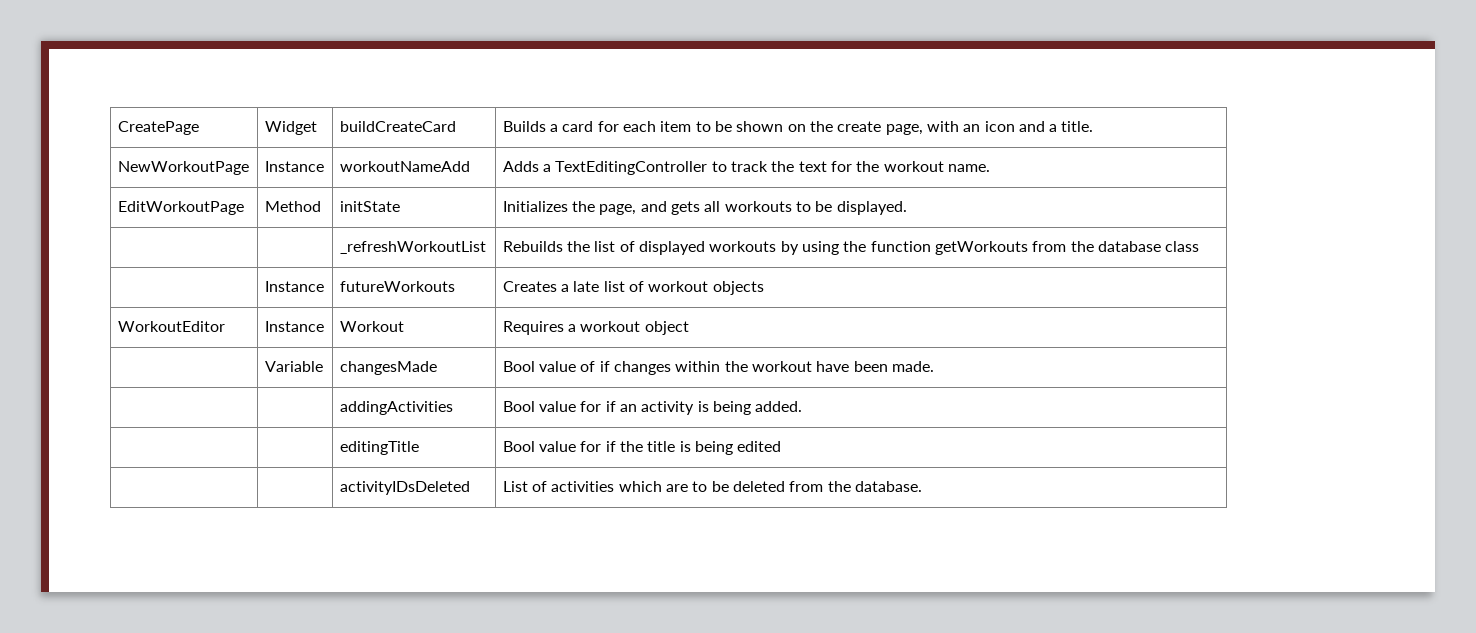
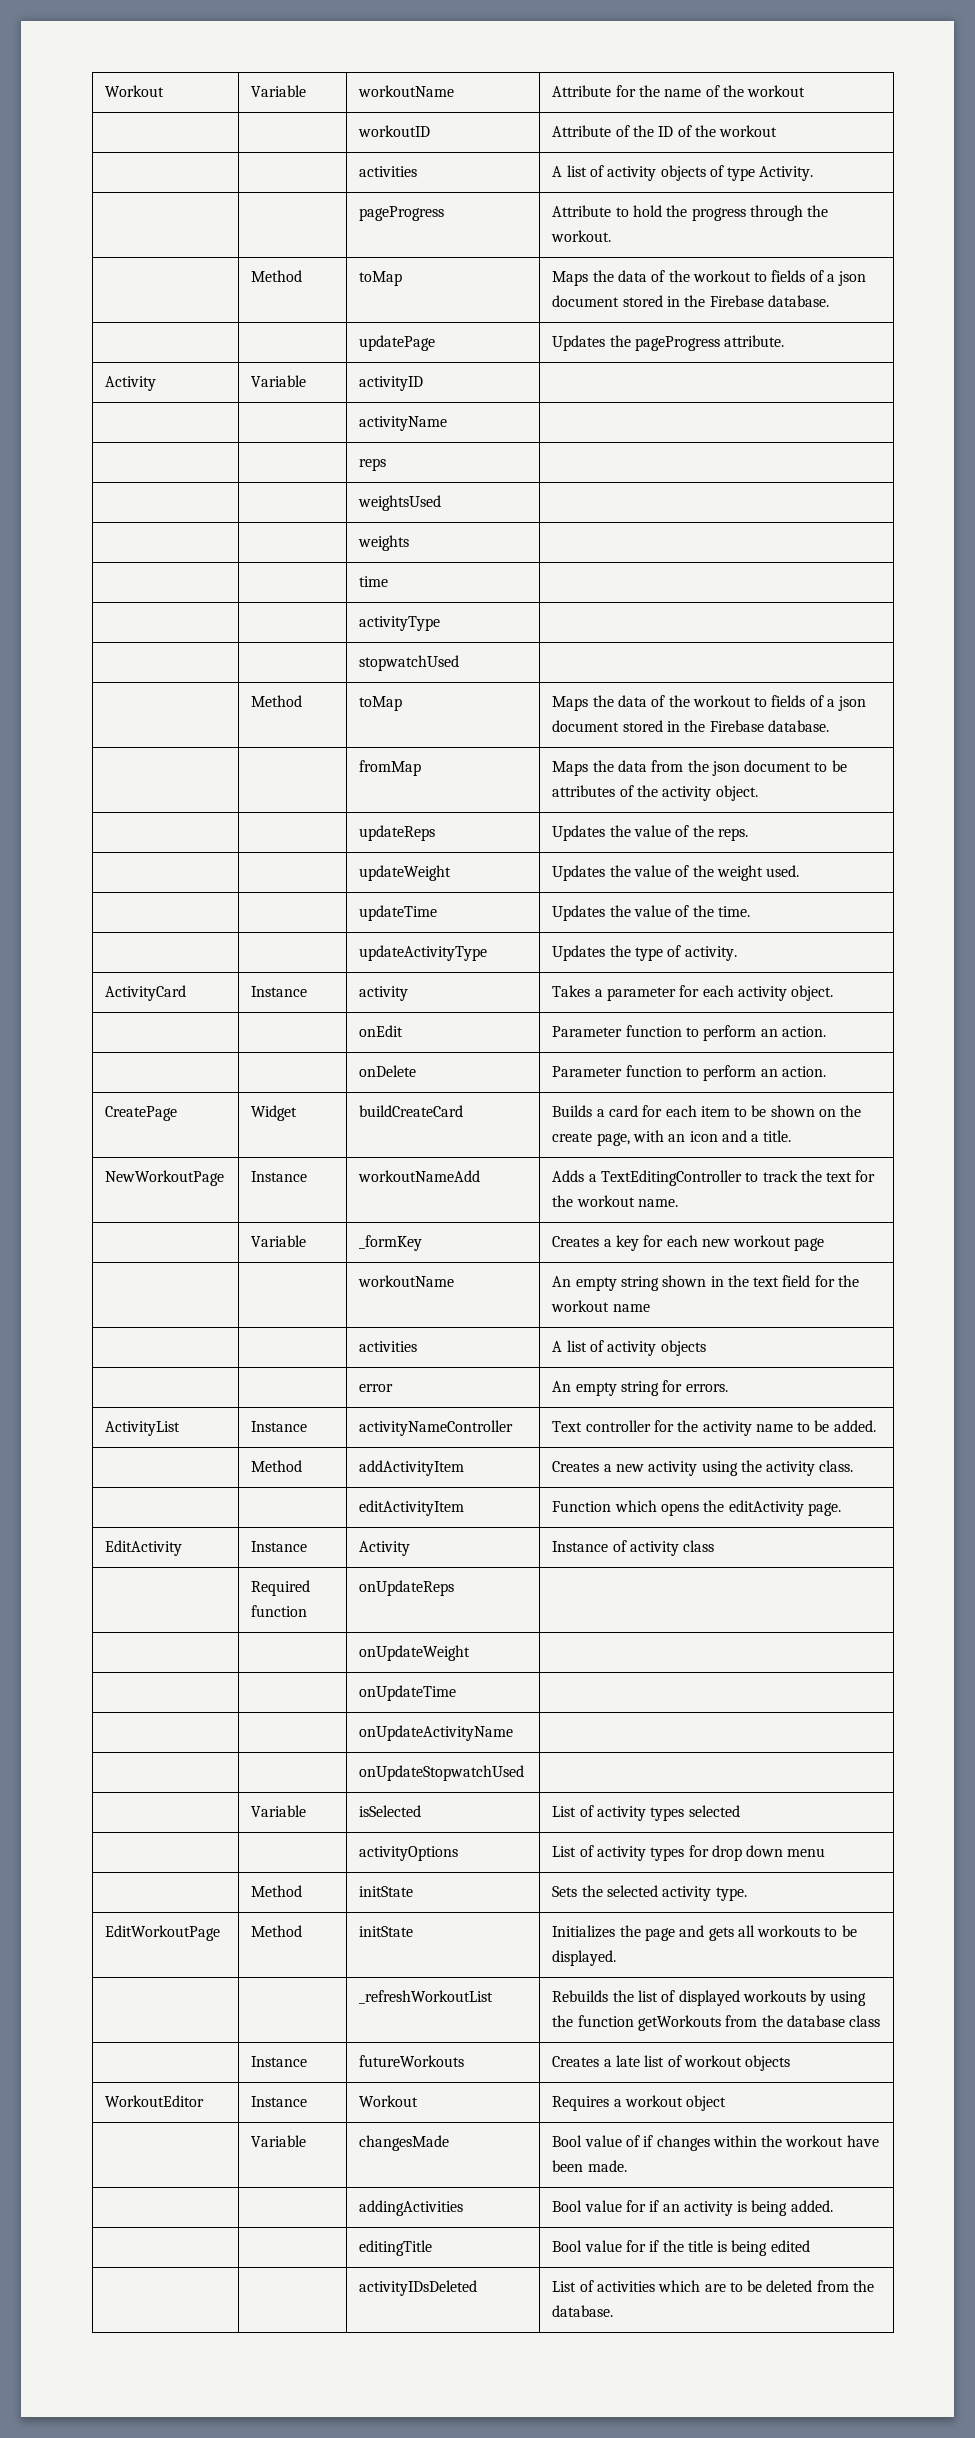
(117, 128) none -> [105,85,165,97] [251,85,307,97] [358,85,455,97] [552,85,806,97] [358,125,431,137] [552,125,778,137] [359,166,418,177] [552,165,814,181] [359,206,445,221] [552,205,829,221] [551,230,612,242] [251,270,303,282] [359,271,403,286] [552,270,867,286] [552,295,829,307] [359,335,436,351] [552,335,785,351] [105,376,157,391] [251,375,307,387] [359,376,424,391] [359,416,448,431] [359,458,387,471] [358,495,442,511] [358,535,410,551] [359,576,389,587] [359,616,441,631] [359,655,460,671] [251,695,303,707] [359,696,403,711] [552,695,867,711] [552,720,829,732] [359,760,422,776] [552,760,847,776] [552,785,758,801] [359,825,436,841] [552,825,748,841] [359,865,452,881] [552,865,800,881] [359,905,438,921] [552,905,750,921] [359,945,488,961] [552,945,737,961] [105,985,187,1001] [251,986,308,997] [359,986,409,1001] [552,985,834,1001] [359,1025,404,1037] [552,1025,826,1041] [359,1065,417,1077] [552,1065,826,1081] Workout | Variable | workoutName | Attribute for the name of the workout // | | workoutID | Attribute of the ID of the workout // | | activities | A list of activity objects of type Activity. // | | pageProgress | Attribute to hold the progress through the workout. // | Method | toMap | Maps the data of the workout to fields of a json document stored in the Firebase database. // | | updatePage | Updates the pageProgress attribute. // Activity | Variable | activityID | // | | activityName | // | | reps | // | | weightsUsed | // | | weights | // | | time | // | | activityType | // | | stopwatchUsed | // | Method | toMap | Maps the data of the workout to fields of a json document stored in the Firebase database. // | | fromMap | Maps the data from the json document to be attributes of the activity object. // | | updateReps | Updates the value of the reps. // | | updateWeight | Updates the value of the weight used. // | | updateTime | Updates the value of the time. // | | updateActivityType | Updates the type of activity. // ActivityCard | Instance | activity | Takes a parameter for each activity object. // | | onEdit | Parameter function to perform an action. // | | onDelete | Parameter function to perform an action. //
(990, 168) none -> [251,1235,307,1247] [359,1235,423,1251] [552,1235,825,1251] [358,1275,455,1287] [552,1275,860,1291] [551,1300,650,1312] [359,1341,418,1352] [552,1340,706,1356] [359,1384,394,1392] [552,1380,728,1396] [105,1421,181,1436] [251,1421,308,1432] [359,1420,514,1436] [552,1420,876,1436] [251,1460,303,1472] [359,1460,465,1476] [552,1460,854,1476] [359,1500,465,1516] [552,1500,841,1516] [105,1540,183,1556] [251,1541,308,1552] [359,1541,411,1556] [552,1540,715,1556] [251,1580,311,1596] [251,1605,308,1617] [359,1580,455,1596] [359,1645,471,1661] [359,1685,457,1701] [359,1725,514,1741] [359,1765,525,1781] [251,1805,307,1817] [359,1805,422,1817] [552,1805,740,1821] [359,1846,459,1861] [552,1845,826,1861] [251,1885,303,1897] [359,1886,414,1897] [552,1885,747,1901] // | Variable | _formKey | Creates a key for each new workout page // | | workoutName | An empty string shown in the text field for the workout name // | | activities | A list of activity objects // | | error | An empty string for errors. // ActivityList | Instance | activityNameController | Text controller for the activity name to be added. // | Method | addActivityItem | Creates a new activity using the activity class. // | | editActivityItem | Function which opens the editActivity page. // EditActivity | Instance | Activity | Instance of activity class // | Required function | onUpdateReps | // | | onUpdateWeight | // | | onUpdateTime | // | | onUpdateActivityName | // | | onUpdateStopwatchUsed | // | Variable | isSelected | List of activity types selected // | | activityOptions | List of activity types for drop down menu // | Method | initState | Sets the selected activity type.
[599,204,637,215] page, -> [644,1928,675,1941] page

